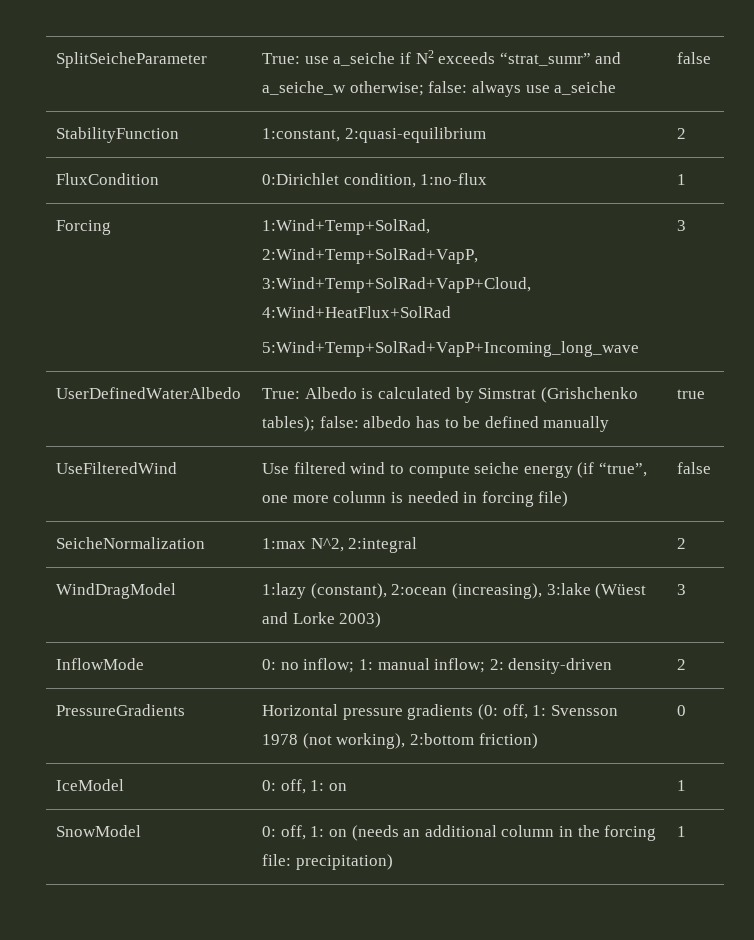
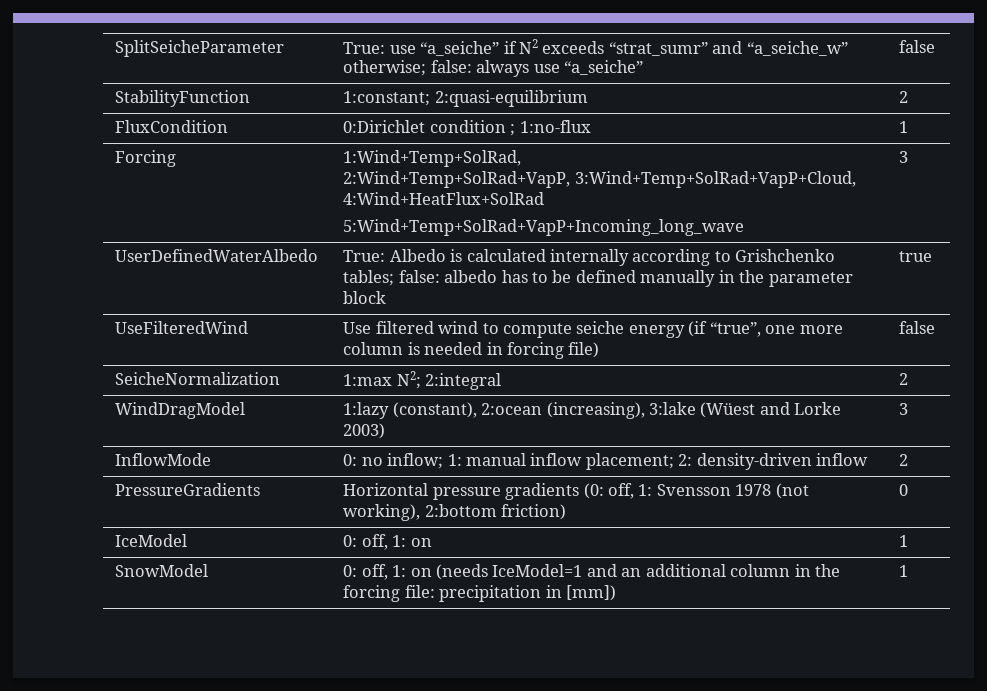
[333,52,396,66] a_seiche -> [420,41,500,56] “a_seiche”
[262,81,347,95] a_seiche_w -> [746,41,848,56] “a_seiche_w”
[554,81,617,95] a_seiche -> [564,60,644,75] “a_seiche”
[262,128,341,142] 1:constant, -> [343,91,431,106] 1:constant;
[343,173,416,188] condition, -> [429,120,516,136] condition ;
[455,387,638,403] [262,416,316,432] by Simstrat (Grishchenko tables); -> [550,249,836,266] [343,270,395,286] internally according to Grishchenko tables;
(610, 424) none -> [718,270,853,287] [343,291,387,304] in the parameter block
[310,538,344,552] N^2, -> [396,371,421,389] N2;
[434,658,486,673] inflow; -> [530,453,674,470] inflow placement;
(613, 666) none -> [816,453,869,466] inflow
(399, 833) none -> [492,564,617,577] IceModel=1 and
[295,854,393,870] precipitation) -> [439,585,617,602] precipitation in [mm])

